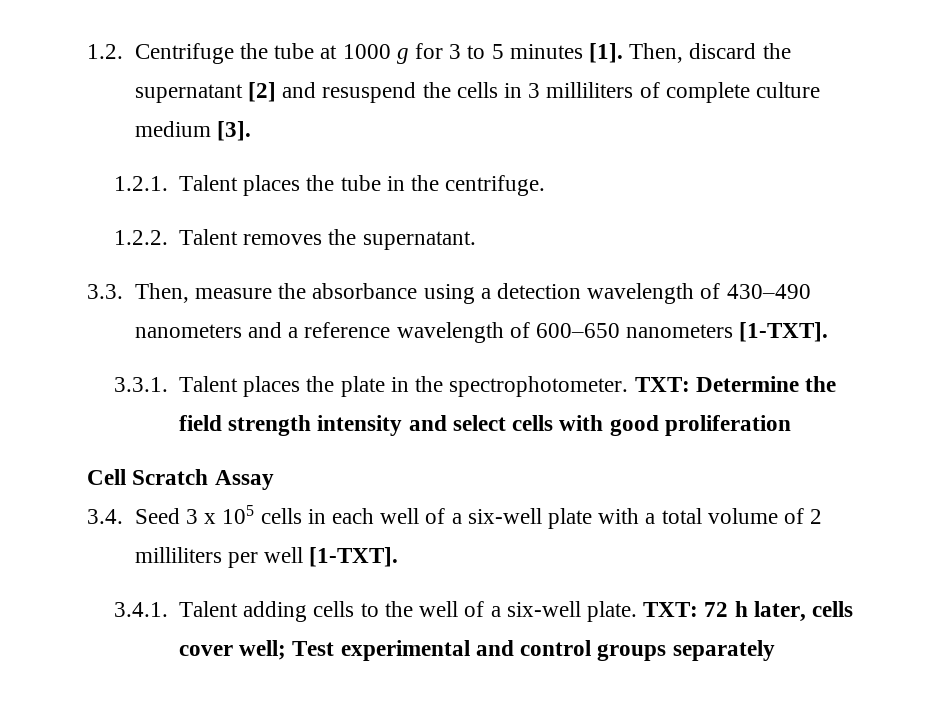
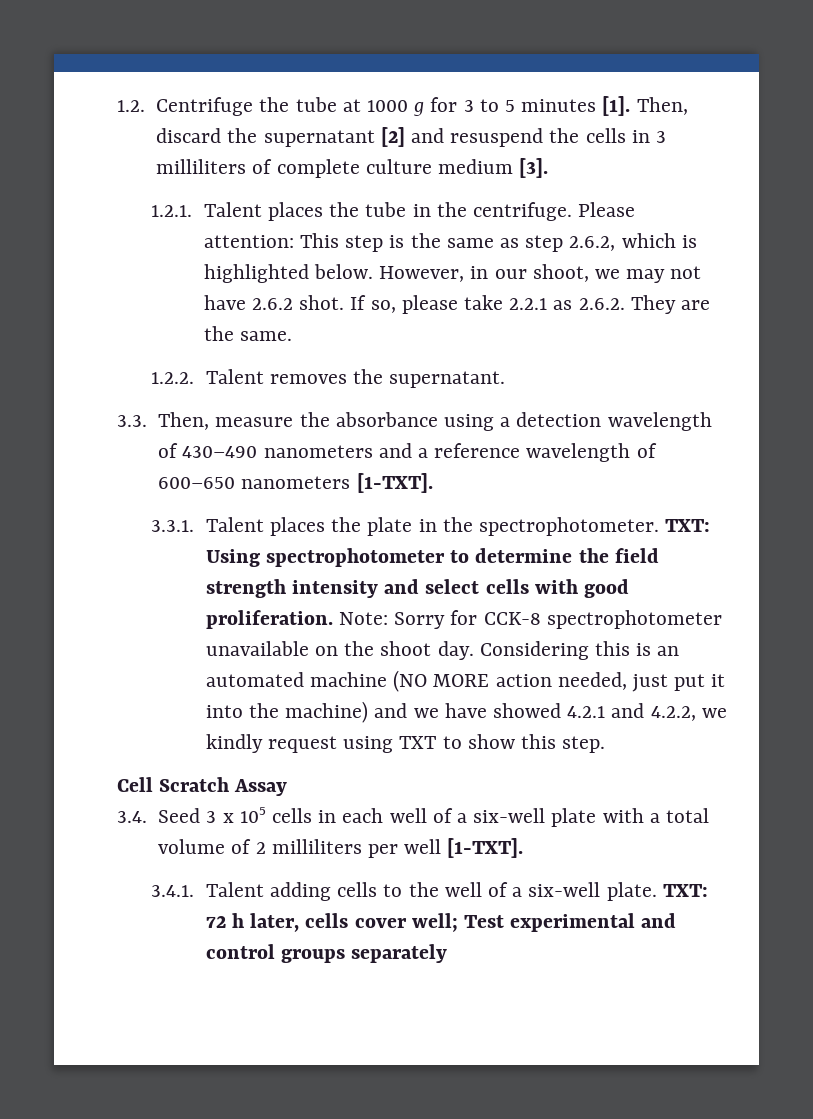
(546, 185) none -> [578,202,636,217] [203,233,697,252] [203,264,702,283] [203,295,710,314] [203,326,292,341] Please attention: This step is the same as step 2.6.2, which is highlighted below. However, in our shoot, we may not have 2.6.2 shot. If so, please take 2.2.1 as 2.6.2. They are the same.
[695,376,799,392] Determine -> [205,548,573,567] Using spectrophotometer to determine
[664,415,791,436] proliferation -> [205,610,722,629] [205,641,680,660] [205,670,726,692] [205,701,727,723] [205,734,606,753] proliferation. Note: Sorry for CCK-8 spectrophotometer unavailable on the shoot day. Considering this is an automated machine (NO MORE action needed, just put it into the machine) and we have showed 4.2.1 and 4.2.2, we kindly request using TXT to show this step.

